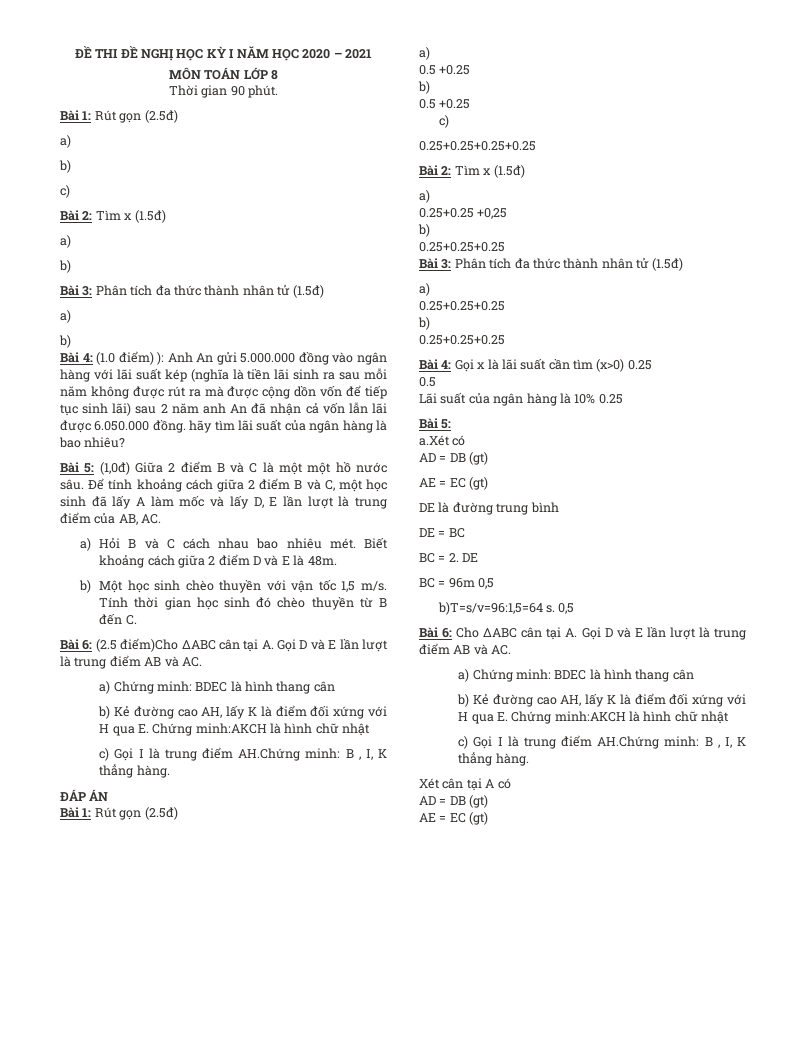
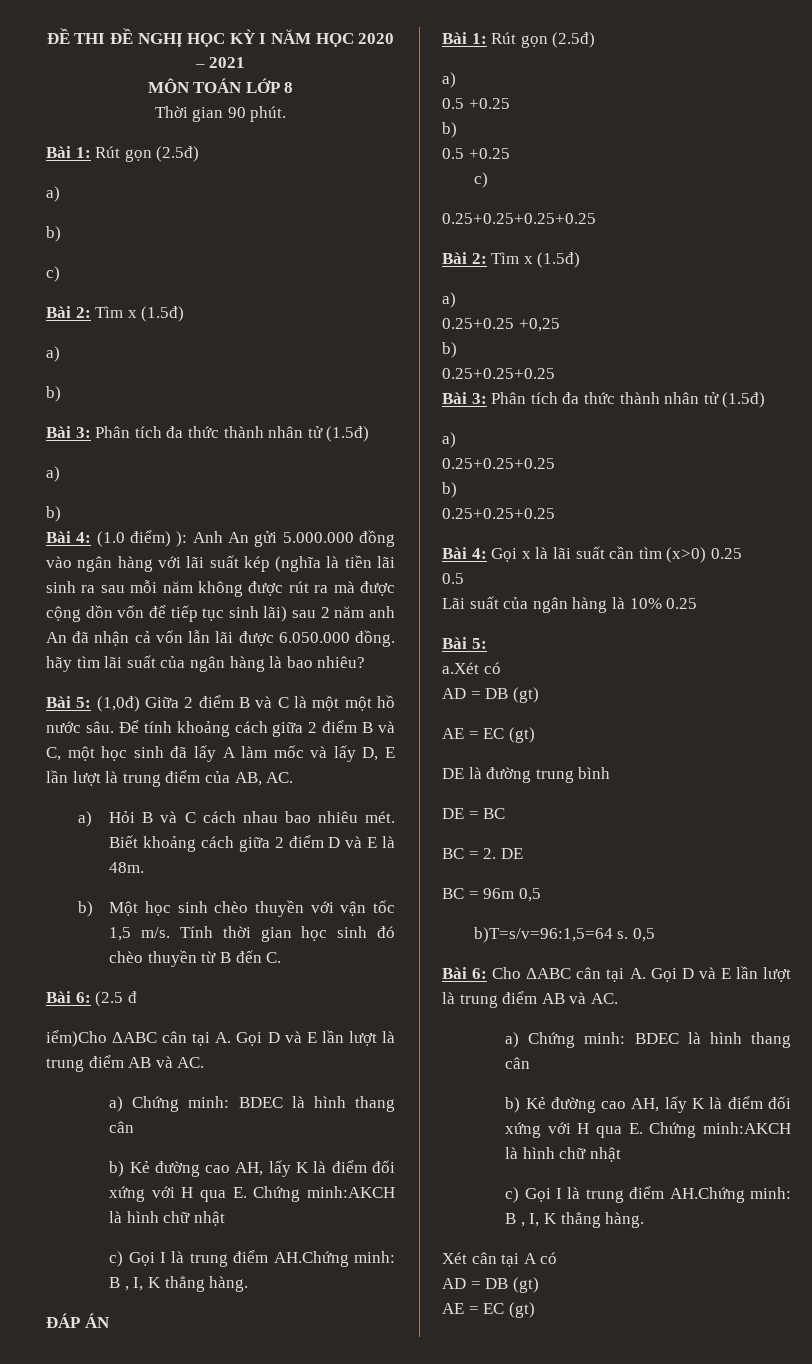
[120,638,179,652] điểm)Cho -> [127,991,137,1003] [46,1030,107,1047] đ // iểm)Cho

